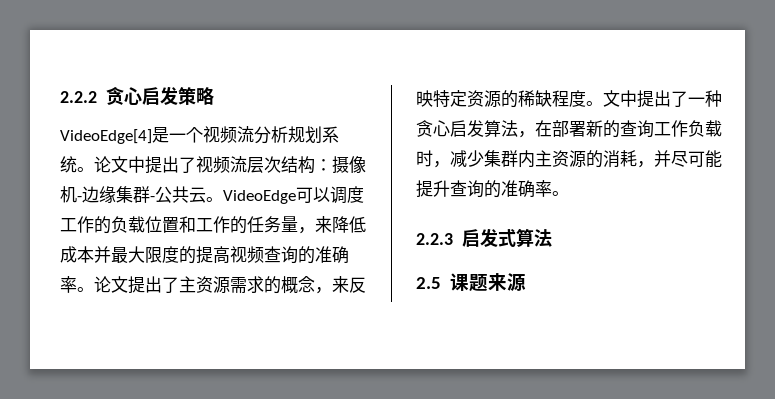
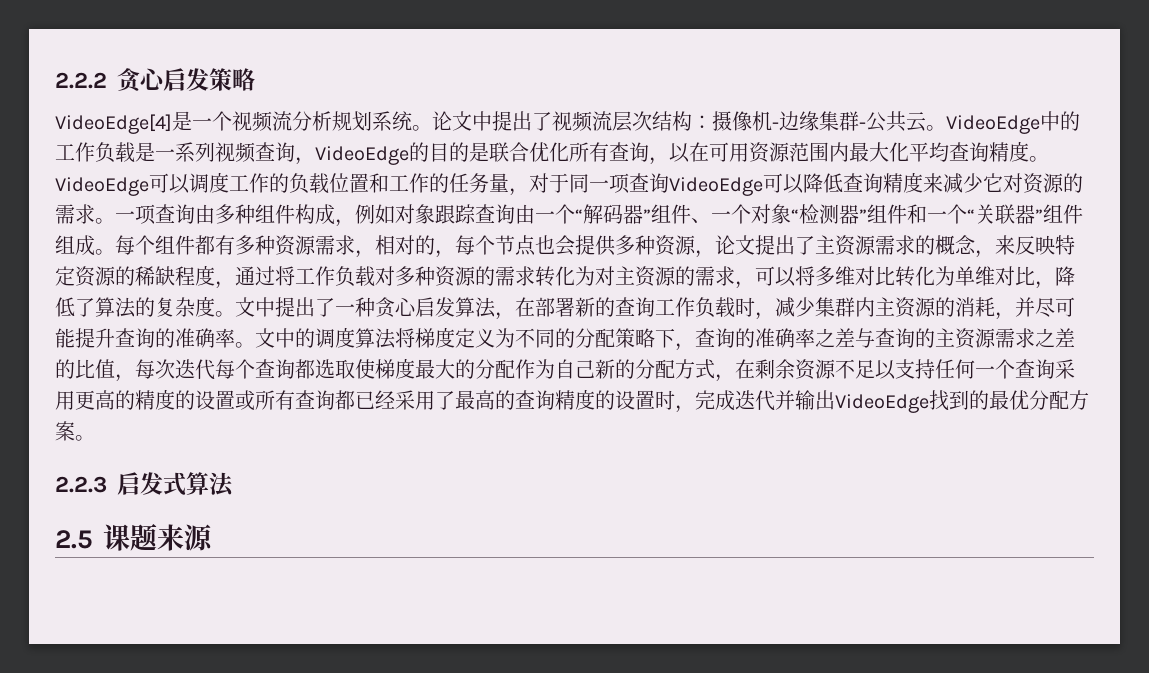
(296, 197) none -> [1040,111,1080,131] [55,141,1049,165] [55,177,149,196] 中的工作负载是一系列视频查询，VideoEdge的目的是联合优化所有查询，以在可用资源范围内最大化平均查询精度。VideoEdge
[315,216,366,233] [60,246,349,264] [60,276,94,293] 来降低成本并最大限度的提高视频查询的准确率。 -> [529,172,1083,196] [55,204,1083,227] [55,235,715,258] 对于同一项查询VideoEdge可以降低查询精度来减少它对资源的需求。一项查询由多种组件构成，例如对象跟踪查询由一个“解码器”组件、一个对象“检测器”组件和一个“关联器”组件组成。每个组件都有多种资源需求，相对的，每个节点也会提供多种资源，
(586, 98) none -> [215,266,1075,289] [55,296,215,318] ，通过将工作负载对多种资源的需求转化为对主资源的需求，可以将多维对比转化为单维对比，降低了算法的复杂度
(569, 193) none -> [255,327,1075,351] [55,358,1075,382] [55,389,1089,413] [55,421,95,441] 文中的调度算法将梯度定义为不同的分配策略下，查询的准确率之差与查询的主资源需求之差的比值，每次迭代每个查询都选取使梯度最大的分配作为自己新的分配方式，在剩余资源不足以支持任何一个查询采用更高的精度的设置或所有查询都已经采用了最高的查询精度的设置时，完成迭代并输出VideoEdge找到的最优分配方案。

